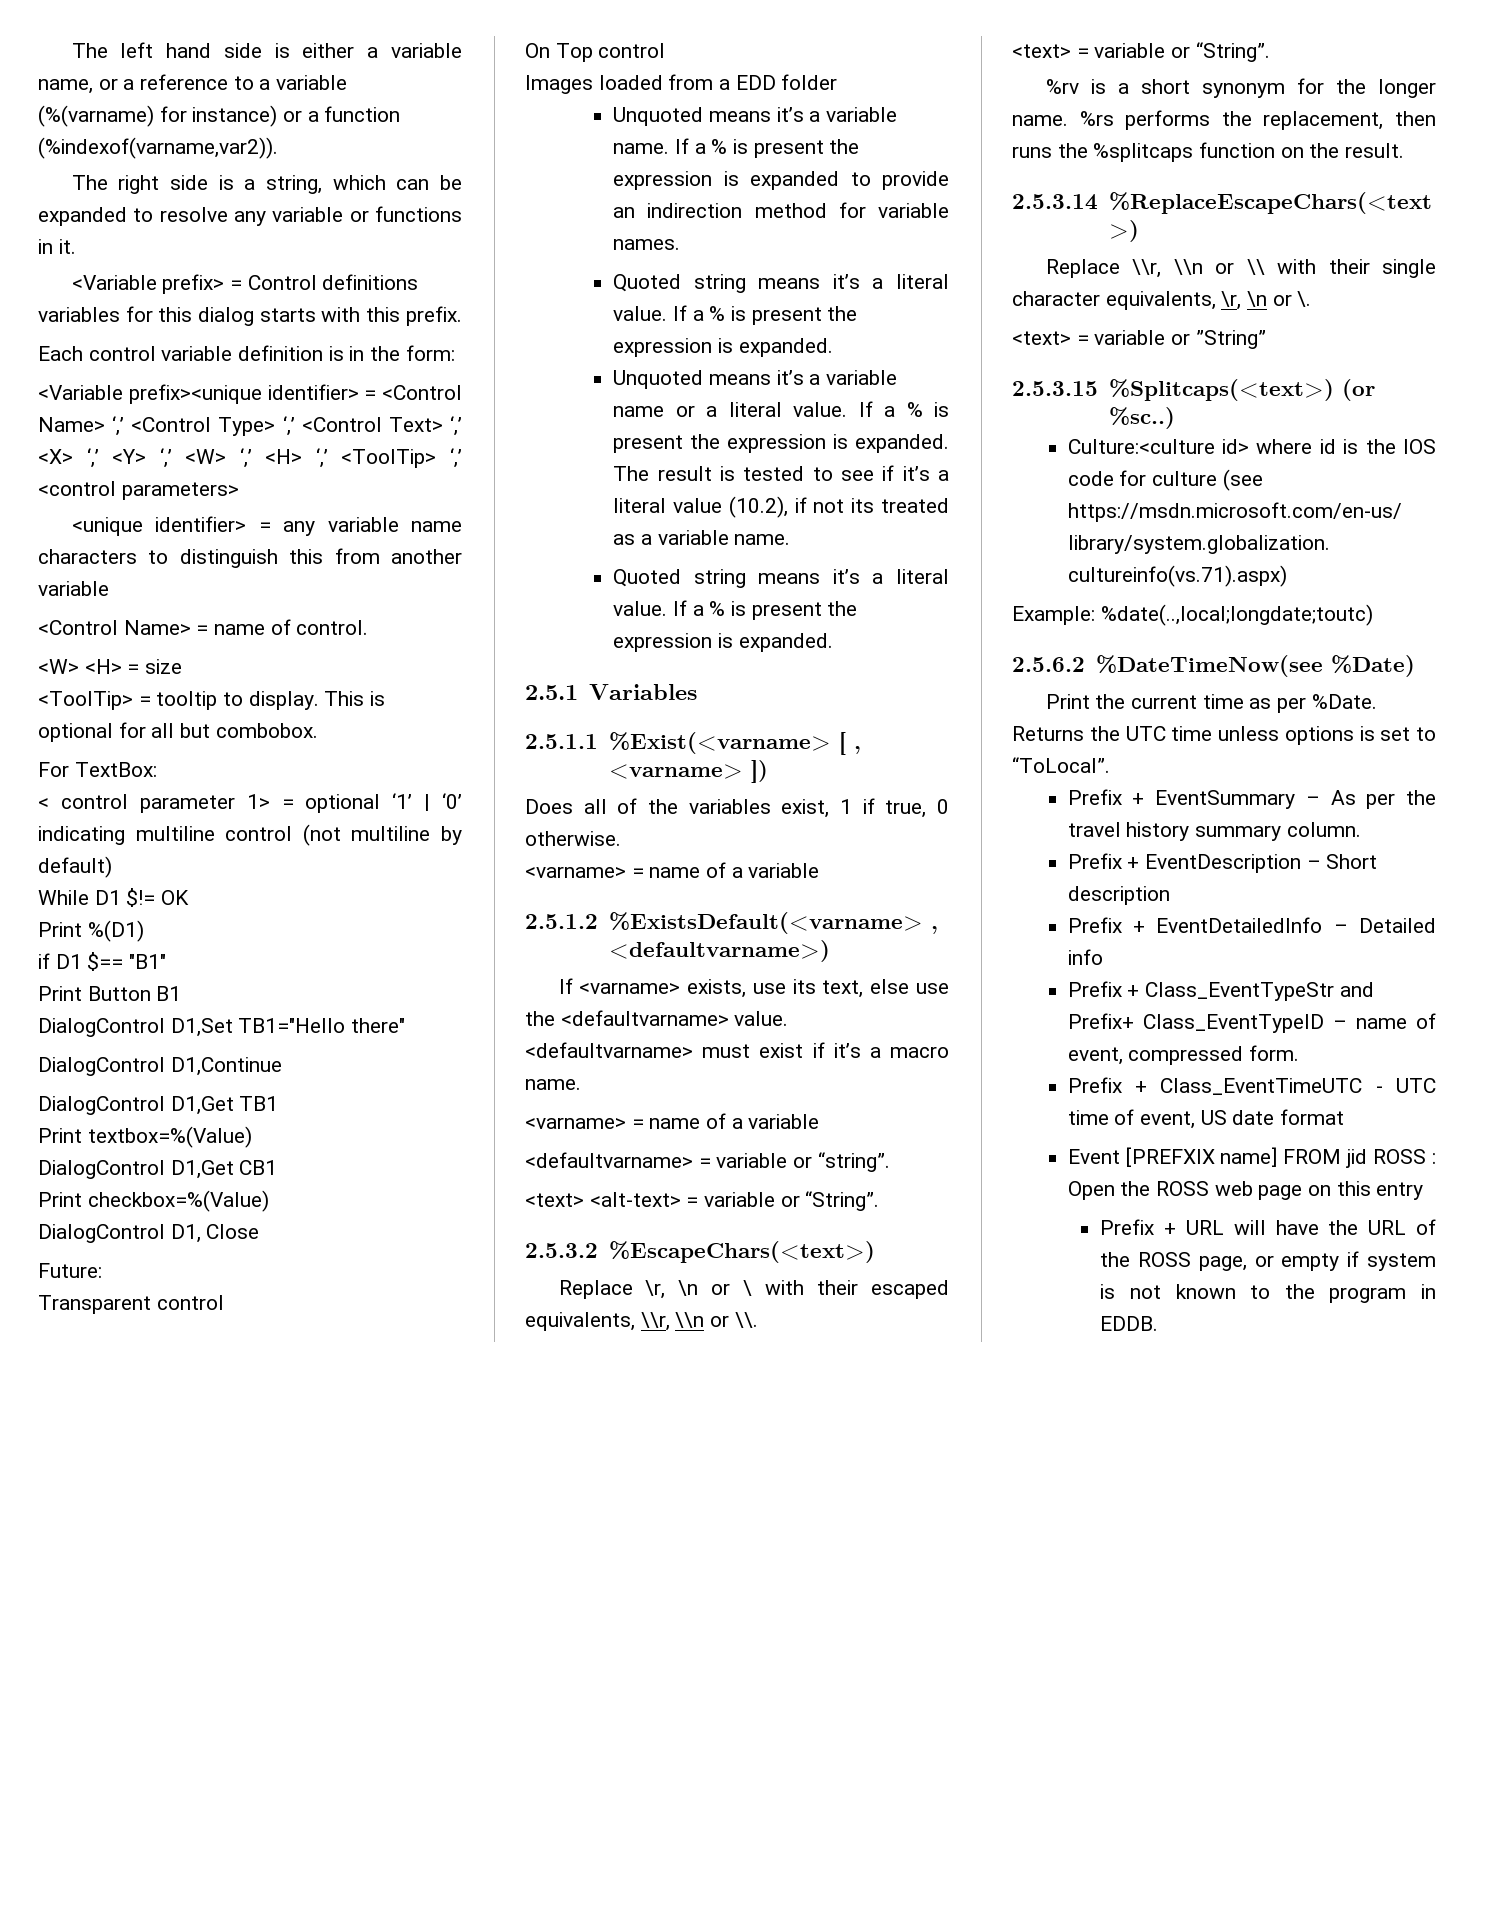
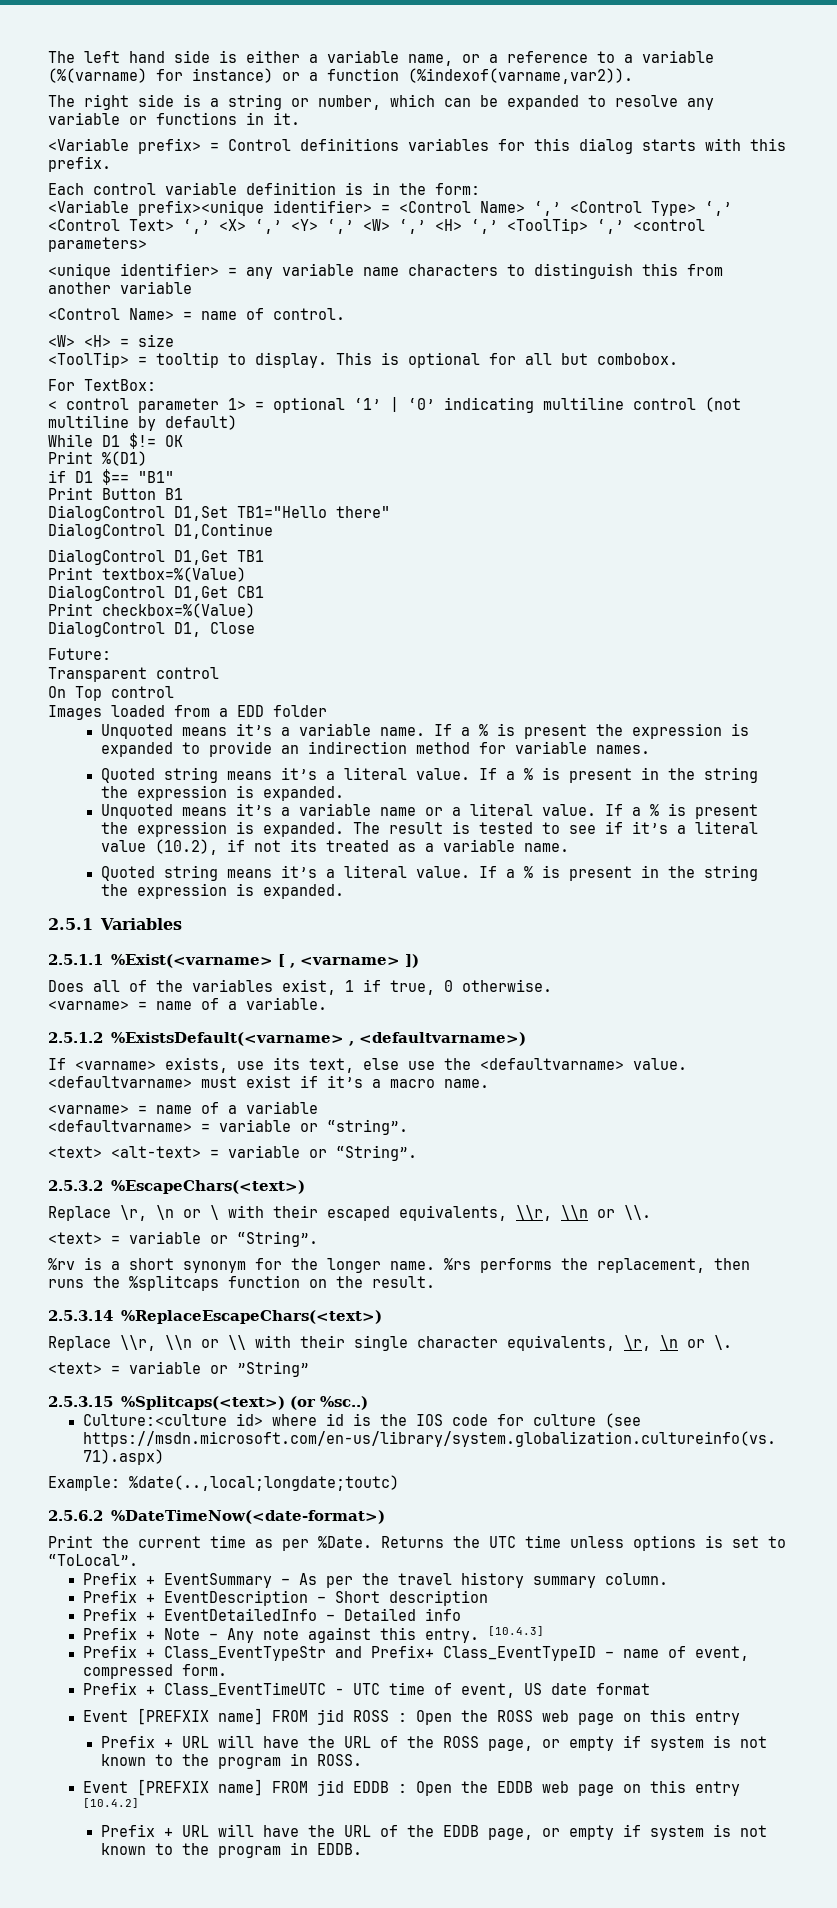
[265,175,322,194] string, -> [228,94,381,110] string or number,
(822, 316) none -> [640,767,758,783] in the string
(822, 611) none -> [640,865,758,881] in the string
[748,863,820,878] variable -> [246,997,327,1010] variable.
[1095,655,1415,677] %DateTimeNow(see %Date) -> [110,1510,385,1524] %DateTimeNow(<date-format>)
(1103, 957) none -> [82,1626,544,1643] // Prefix + Note – Any note against this entry. [10.4.3]
(1436, 1291) none -> [316,1754,362,1766] [82,1779,740,1796] [82,1798,139,1808] [100,1824,767,1840] [100,1842,308,1858] ROSS. // Event [PREFXIX name] FROM jid EDDB : Open the EDDB web page on this entry [10.4.2] // Prefix + URL will have the URL of the EDDB page, or empty if system is not known to the program in

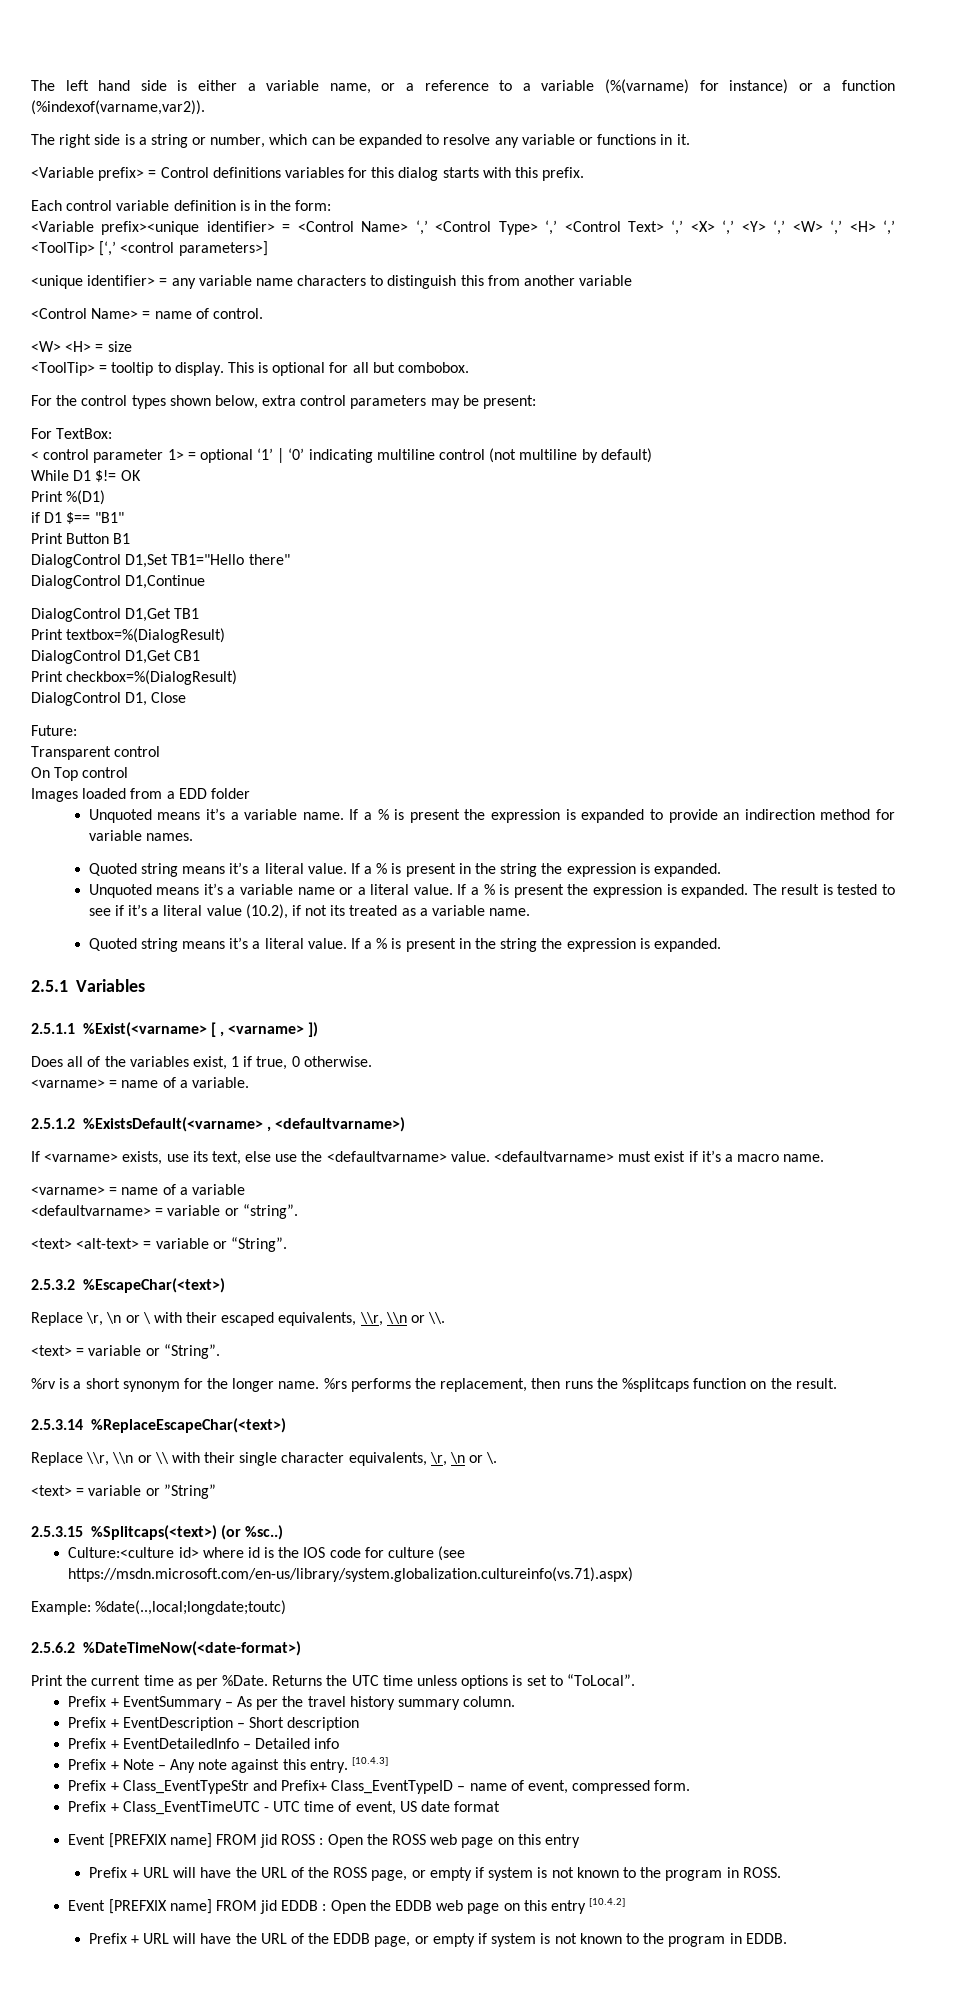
[597,219,705,234] [48,237,147,252] ‘,’ <control parameters> -> [99,241,268,256] [‘,’ <control parameters>]
(678, 359) none -> [31,395,537,409] // For the control types shown below, extra control parameters may be present:
[102,567,246,582] textbox=%(Value) -> [66,628,226,643] textbox=%(DialogResult)
[102,603,255,618] checkbox=%(Value) -> [66,670,238,685] checkbox=%(DialogResult)
[110,1180,305,1194] %EscapeChars(<text>) -> [82,1278,225,1293] %EscapeChar(<text>)
[120,1310,382,1324] %ReplaceEscapeChars(<text>) -> [90,1418,286,1433] %ReplaceEscapeChar(<text>)

